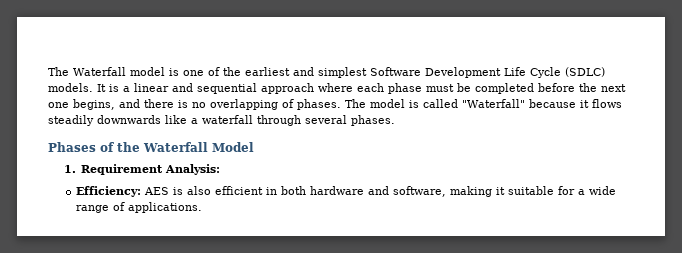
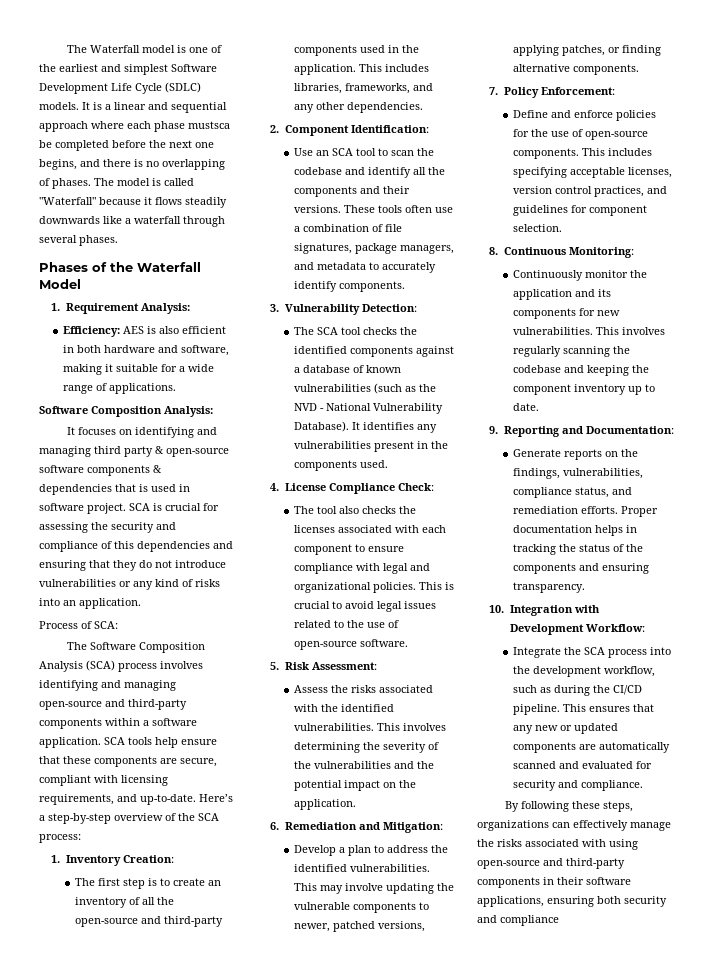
[426,84,454,92] must -> [188,121,230,129] mustsca
(202, 207) none -> [39,406,213,417] [67,427,218,438] [39,446,229,457] [39,465,162,476] [39,484,190,495] [39,503,219,514] [39,522,176,533] [39,541,233,552] [39,560,226,571] [39,579,220,590] [39,598,141,609] [39,621,118,629] [67,642,206,653] [39,660,203,672] [39,680,176,691] [39,699,187,710] [39,718,197,729] [39,737,217,748] [39,756,217,767] [39,775,168,786] [39,794,233,805] [39,813,219,824] [39,834,81,843] [51,855,174,866] [75,878,222,889] [75,897,175,908] [75,916,224,927] [294,45,420,56] [294,64,430,75] [294,83,434,94] [294,102,424,113] [270,125,429,136] [294,148,435,156] [294,167,446,178] [294,186,411,197] [294,205,454,213] [294,224,403,232] [294,243,455,254] [294,262,437,273] [294,281,406,292] [270,304,417,315] [294,327,418,335] [294,346,455,357] [294,365,402,373] [294,383,437,394] [294,403,444,414] [294,421,438,433] [294,441,449,452] [294,460,389,471] [270,483,434,494] [294,506,417,514] [294,525,447,533] [294,544,405,555] [294,563,431,574] [294,582,455,593] [294,601,437,612] [294,620,400,628] [294,639,409,650] [270,662,377,670] [294,685,434,693] [294,704,395,712] [294,723,447,731] [294,742,440,753] [294,761,435,769] [294,780,417,791] [294,799,357,810] [270,822,443,833] [294,845,449,856] [294,864,431,872] [294,883,455,894] [294,902,430,913] [294,921,426,932] [513,45,662,56] [513,64,640,75] [489,87,615,98] [513,110,657,121] [513,129,649,140] [513,148,653,159] [513,167,673,178] [513,186,668,197] [513,205,648,216] [513,224,563,232] [489,247,634,258] [513,270,648,281] [513,289,612,300] [513,308,621,319] [513,327,666,335] [513,346,631,357] [513,365,650,376] [513,384,656,395] [513,403,540,411] [489,426,674,437] [513,449,639,460] [513,468,644,479] [513,487,633,498] [513,506,659,517] [513,525,638,536] [513,544,644,555] [513,563,650,574] [513,582,586,593] [489,605,600,616] [509,624,645,635] [513,647,672,658] [513,666,656,677] [513,685,643,696] [513,704,655,715] [513,723,619,734] [513,742,671,753] [513,761,653,769] [513,780,644,791] [505,801,634,812] [477,820,671,831] [477,839,638,850] [477,858,625,869] [477,877,631,888] [477,896,667,907] [477,915,559,926] // Software Composition Analysis: // It focuses on identifying and managing third party & open-source software components & dependencies that is used in software project. SCA is crucial for assessing the security and compliance of this dependencies and ensuring that they do not introduce vulnerabilities or any kind of risks into an application. // Process of SCA: // The Software Composition Analysis (SCA) process involves identifying and managing open-source and third-party components within a software application. SCA tools help ensure that these components are secure, compliant with licensing requirements, and up-to-date. Here’s a step-by-step overview of the SCA process: // 1. Inventory Creation: // The first step is to create an inventory of all the open-source and third-party components used in the application. This includes libraries, frameworks, and any other dependencies. // 2. Component Identification: // Use an SCA tool to scan the codebase and identify all the components and their versions. These tools often use a combination of file signatures, package managers, and metadata to accurately identify components. // 3. Vulnerability Detection: // The SCA tool checks the identified components against a database of known vulnerabilities (such as the NVD - National Vulnerability Database). It identifies any vulnerabilities present in the components used. // 4. License Compliance Check: // The tool also checks the licenses associated with each component to ensure compliance with legal and organizational policies. This is crucial to avoid legal issues related to the use of open-source software. // 5. Risk Assessment: // Assess the risks associated with the identified vulnerabilities. This involves determining the severity of the vulnerabilities and the potential impact on the application. // 6. Remediation and Mitigation: // Develop a plan to address the identified vulnerabilities. This may involve updating the vulnerable components to newer, patched versions, applying patches, or finding alternative components. // 7. Policy Enforcement: // Define and enforce policies for the use of open-source components. This includes specifying acceptable licenses, version control practices, and guidelines for component selection. // 8. Continuous Monitoring: // Continuously monitor the application and its components for new vulnerabilities. This involves regularly scanning the codebase and keeping the component inventory up to date. // 9. Reporting and Documentation: // Generate reports on the findings, vulnerabilities, compliance status, and remediation efforts. Proper documentation helps in tracking the status of the components and ensuring transparency. // 10. Integration with Development Workflow: // Integrate the SCA process into the development workflow, such as during the CI/CD pipeline. This ensures that any new or updated components are automatically scanned and evaluated for security and compliance. // By following these steps, organizations can effectively manage the risks associated with using open-source and third-party components in their software applications, ensuring both security and compliance

